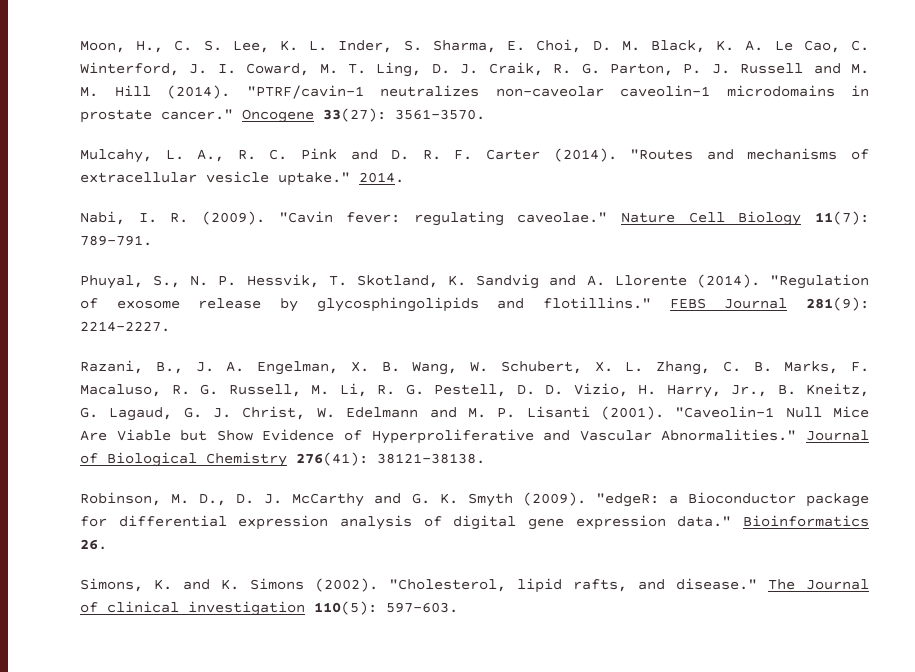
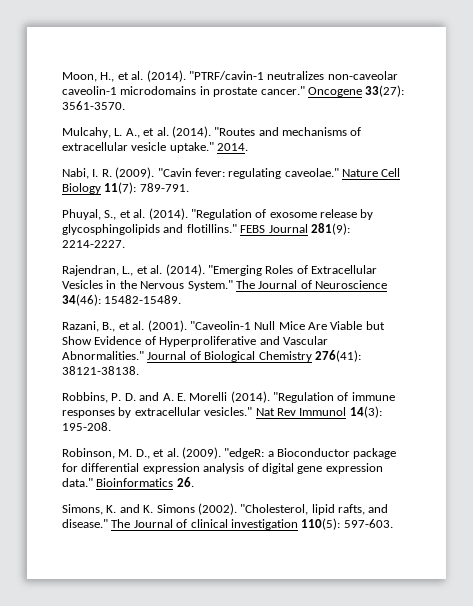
[174,39,870,53] [80,62,869,77] [80,85,151,97] C. S. Lee, K. L. Inder, S. Sharma, E. Choi, D. M. Black, K. A. Le Cao, C. Winterford, J. I. Coward, M. T. Ling, D. J. Craik, R. G. Parton, P. J. Russell and M. M. Hill -> [117,71,144,80] et al.
[237,148,541,160] R. C. Pink and D. R. F. Carter -> [143,127,169,136] et al.
[190,274,687,289] N. P. Hessvik, T. Skotland, K. Sandvig and A. Llorente -> [119,209,146,218] et al.
[80,360,869,375] [80,383,869,398] [80,406,590,421] Razani, B., J. A. Engelman, X. B. Wang, W. Schubert, X. L. Zhang, C. B. Marks, F. Macaluso, R. G. Russell, M. Li, R. G. Pestell, D. D. Vizio, H. Harry, Jr., B. Kneitz, G. Lagaud, G. J. Christ, W. Edelmann and M. P. Lisanti -> [62,264,377,276] [62,280,387,291] [62,294,182,306] [62,321,145,332] Rajendran, L., et al. (2014). "Emerging Roles of Extracellular Vesicles in the Nervous System." The Journal of Neuroscience 34(46): 15482-15489. // Razani, B., et al.
[80,492,513,507] Robinson, M. D., D. J. McCarthy and G. K. Smyth -> [62,391,395,403] [62,406,382,418] [62,422,111,431] [62,448,179,459] Robbins, P. D. and A. E. Morelli (2014). "Regulation of immune responses by extracellular vesicles." Nat Rev Immunol 14(3): 195-208. // Robinson, M. D., et al.

